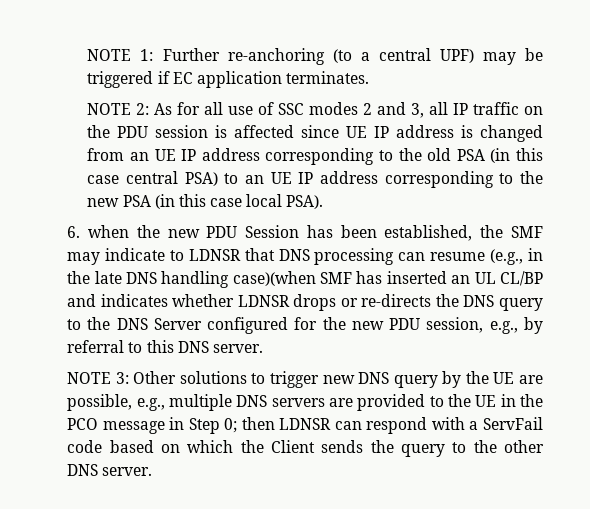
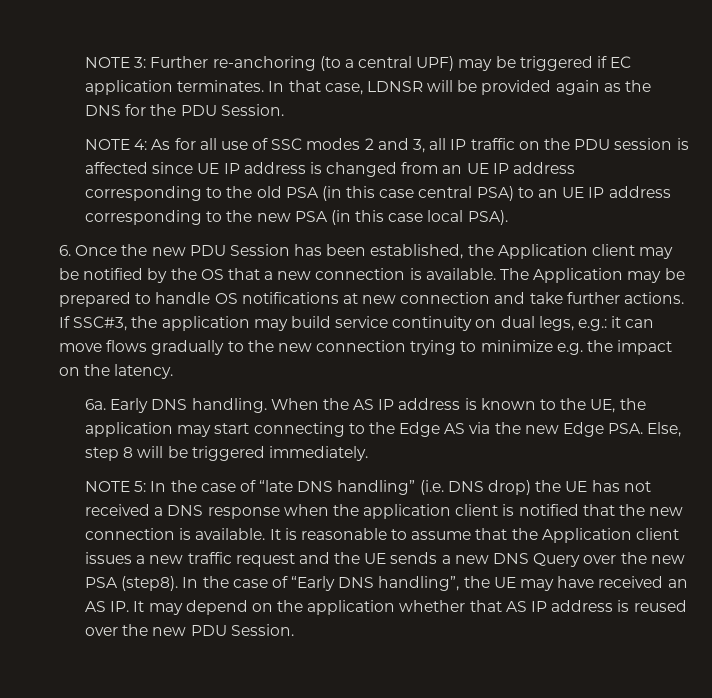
[87,49,154,61] NOTE 1: -> [85,57,147,68] NOTE 3:
[87,103,150,115] // NOTE 2: -> [268,80,652,95] [85,104,284,116] [85,139,148,150] In that case, LDNSR will be provided again as the DNS for the PDU Session. // NOTE 4:
[87,225,129,238] when -> [75,245,118,256] Once
[510,226,543,238] [67,248,543,265] [67,271,543,288] [67,294,543,311] [67,317,543,334] [67,340,263,353] [67,371,544,388] [67,394,543,411] [67,417,543,434] [67,440,544,457] [67,464,153,476] SMF may indicate to LDNSR that DNS processing can resume (e.g., in the late DNS handling case)(when SMF has inserted an UL CL/BP and indicates whether LDNSR drops or re-directs the DNS query to the DNS Server configured for the new PDU session, e.g., by referral to this DNS server. // NOTE 3: Other solutions to trigger new DNS query by the UE are possible, e.g., multiple DNS servers are provided to the UE in the PCO message in Step 0; then LDNSR can respond with a ServFail code based on which the Client sends the query to the other DNS server. -> [497,244,674,259] [59,268,685,283] [59,292,685,307] [59,316,655,331] [59,340,673,355] [59,364,174,379] [85,398,646,413] [85,422,682,437] [85,446,368,461] [85,480,651,495] [85,504,684,519] [85,528,680,543] [85,552,685,567] [85,576,688,591] [85,600,687,615] [85,624,294,636] Application client may be notified by the OS that a new connection is available. The Application may be prepared to handle OS notifications at new connection and take further actions. If SSC#3, the application may build service continuity on dual legs, e.g.: it can move flows gradually to the new connection trying to minimize e.g. the impact on the latency. // 6a. Early DNS handling. When the AS IP address is known to the UE, the application may start connecting to the Edge AS via the new Edge PSA. Else, step 8 will be triggered immediately. // NOTE 5: In the case of “late DNS handling” (i.e. DNS drop) the UE has not received a DNS response when the application client is notified that the new connection is available. It is reasonable to assume that the Application client issues a new traffic request and the UE sends a new DNS Query over the new PSA (step8). In the case of “Early DNS handling”, the UE may have received an AS IP. It may depend on the application whether that AS IP address is reused over the new PDU Session.

